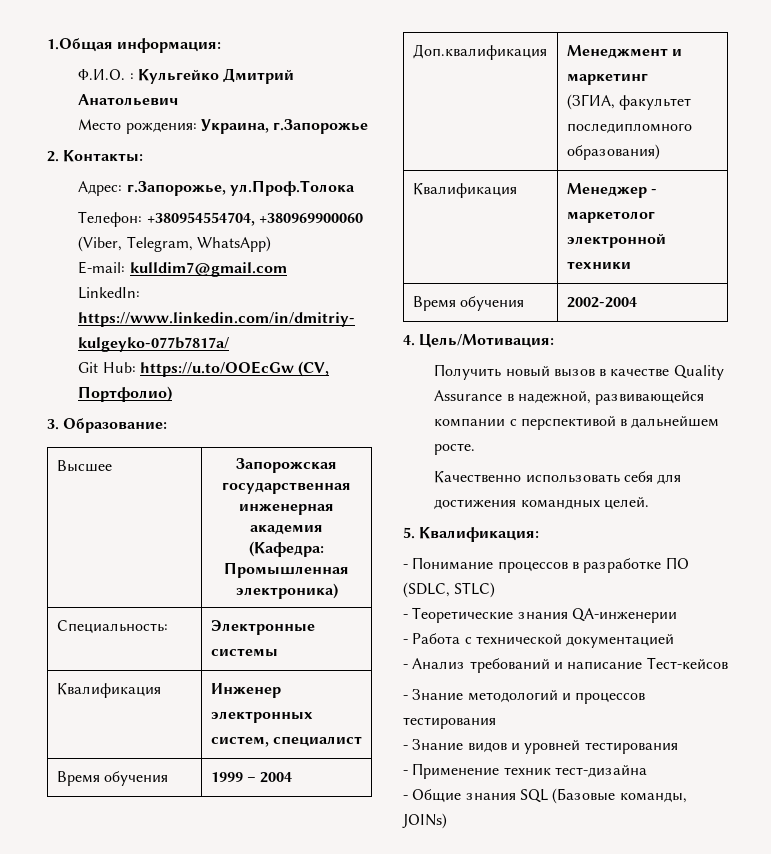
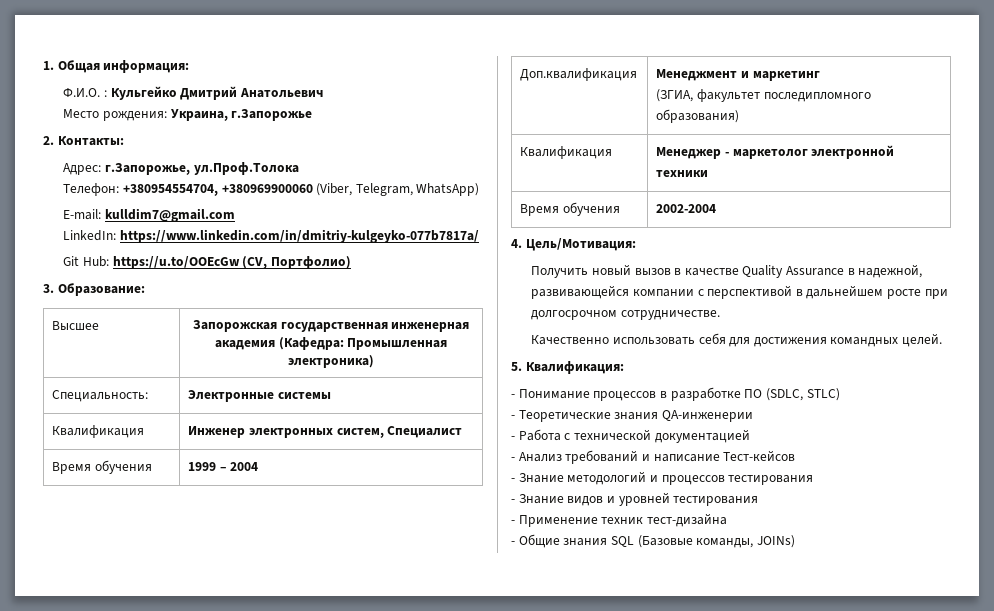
[47,38,113,52] 1.Общая -> [43,60,100,73] 1. Общая
[272,736,362,747] специалист -> [387,426,463,438] Специалист
[434,443,476,455] росте. -> [887,289,948,299] [531,310,720,320] росте при долгосрочном сотрудничестве.

